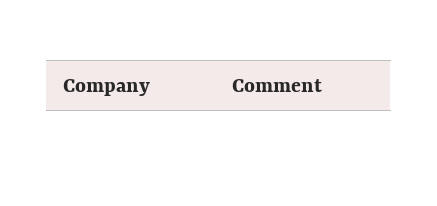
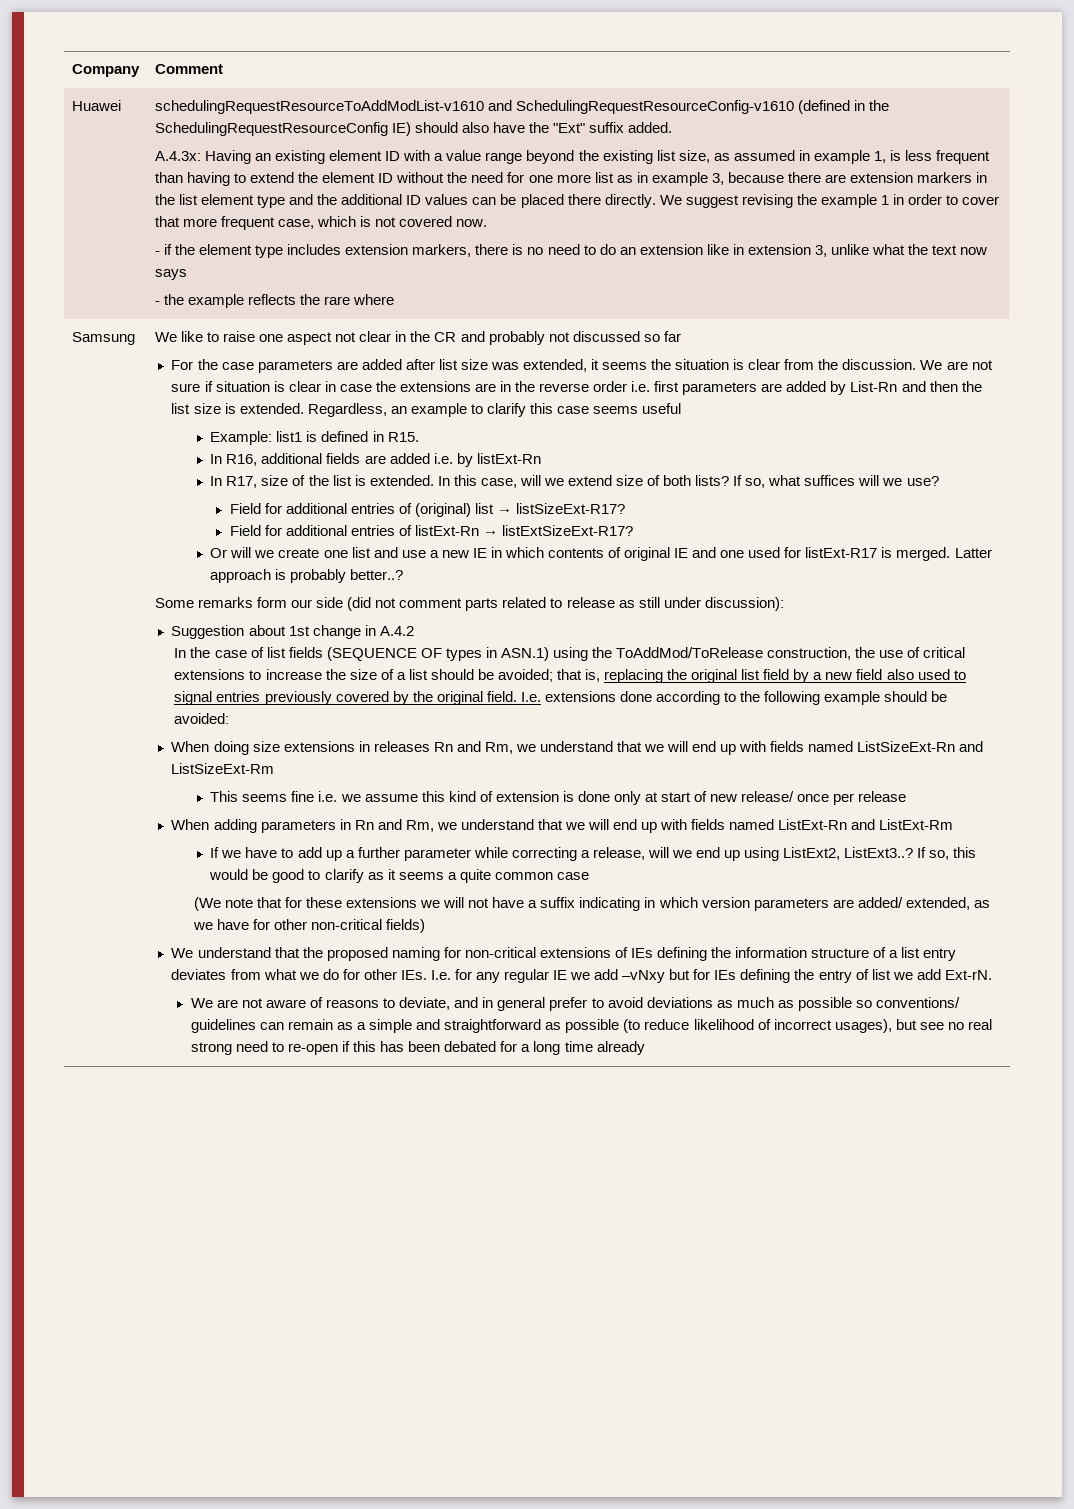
(322, 85) none -> [71,100,121,111] [154,100,890,114] [154,122,673,136] [154,150,991,164] [154,172,988,186] [154,194,1000,208] [154,216,488,230] [154,244,988,258] [154,269,187,280] [154,294,395,308] [71,332,135,345] [154,331,681,345] [171,359,993,373] [171,381,982,395] [171,403,682,417] [210,431,419,445] [210,453,541,467] [210,475,939,488] [229,503,626,517] [229,525,634,536] [210,547,992,561] [210,569,404,583] [154,597,784,611] [171,625,414,639] [174,647,966,661] [174,669,966,683] [174,691,948,705] [174,713,230,724] [171,741,984,755] [171,763,275,774] [210,791,907,805] [171,819,954,833] [210,847,977,861] [209,869,589,883] [193,897,990,911] [192,919,426,933] [171,947,957,961] [171,969,992,983] [190,997,960,1011] [190,1019,992,1033] [190,1041,645,1055] // Huawei | schedulingRequestResourceToAddModList-v1610 and SchedulingRequestResourceConfig-v1610 (defined in the SchedulingRequestResourceConfig IE) should also have the "Ext" suffix added. // A.4.3x: Having an existing element ID with a value range beyond the existing list size, as assumed in example 1, is less frequent than having to extend the element ID without the need for one more list as in example 3, because there are extension markers in the list element type and the additional ID values can be placed there directly. We suggest revising the example 1 in order to cover that more frequent case, which is not covered now. // - if the element type includes extension markers, there is no need to do an extension like in extension 3, unlike what the text now says // - the example reflects the rare where // Samsung | We like to raise one aspect not clear in the CR and probably not discussed so far // For the case parameters are added after list size was extended, it seems the situation is clear from the discussion. We are not sure if situation is clear in case the extensions are in the reverse order i.e. first parameters are added by List-Rn and then the list size is extended. Regardless, an example to clarify this case seems useful // Example: list1 is defined in R15. // In R16, additional fields are added i.e. by listExt-Rn // In R17, size of the list is extended. In this case, will we extend size of both lists? If so, what suffices will we use? // Field for additional entries of (original) list → listSizeExt-R17? // Field for additional entries of listExt-Rn → listExtSizeExt-R17? // Or will we create one list and use a new IE in which contents of original IE and one used for listExt-R17 is merged. Latter approach is probably better..? // Some remarks form our side (did not comment parts related to release as still under discussion): // Suggestion about 1st change in A.4.2 // In the case of list fields (SEQUENCE OF types in ASN.1) using the ToAddMod/ToRelease construction, the use of critical extensions to increase the size of a list should be avoided; that is, replacing the original list field by a new field also used to signal entries previously covered by the original field. I.e. extensions done according to the following example should be avoided: // When doing size extensions in releases Rn and Rm, we understand that we will end up with fields named ListSizeExt-Rn and ListSizeExt-Rm // This seems fine i.e. we assume this kind of extension is done only at start of new release/ once per release // When adding parameters in Rn and Rm, we understand that we will end up with fields named ListExt-Rn and ListExt-Rm // If we have to add up a further parameter while correcting a release, will we end up using ListExt2, ListExt3..? If so, this would be good to clarify as it seems a quite common case // (We note that for these extensions we will not have a suffix indicating in which version parameters are added/ extended, as we have for other non-critical fields) // We understand that the proposed naming for non-critical extensions of IEs defining the information structure of a list entry deviates from what we do for other IEs. I.e. for any regular IE we add –vNxy but for IEs defining the entry of list we add Ext-rN. // We are not aware of reasons to deviate, and in general prefer to avoid deviations as much as possible so conventions/ guidelines can remain as a simple and straightforward as possible (to reduce likelihood of incorrect usages), but see no real strong need to re-open if this has been debated for a long time already

